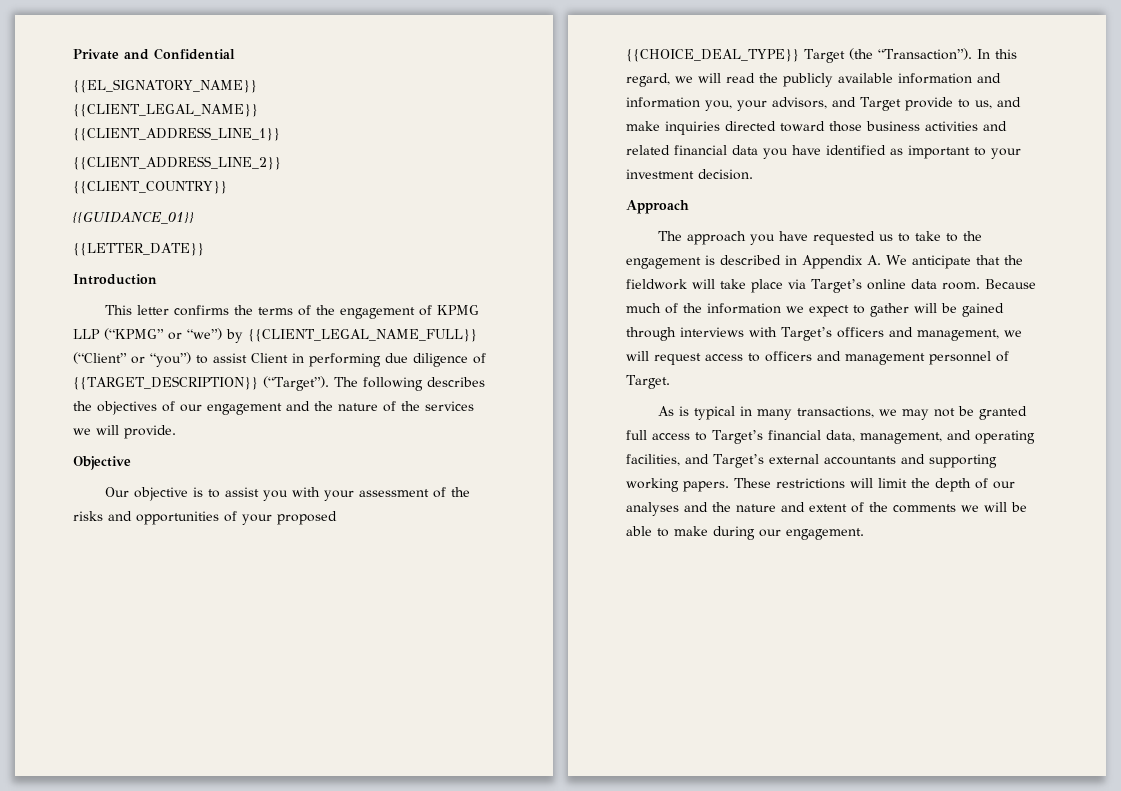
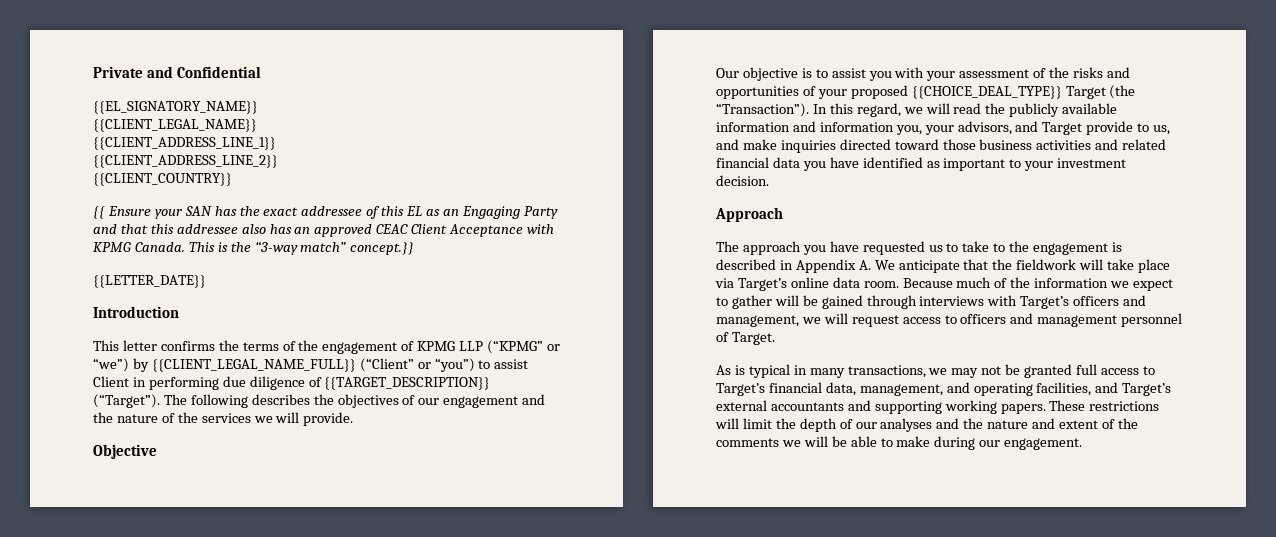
[73,212,194,224] {{GUIDANCE_01}} -> [93,206,558,219] [93,224,555,237] [93,241,415,255] {{ Ensure your SAN has the exact addressee of this EL as an Engaging Party and that this addressee also has an approved CEAC Client Acceptance with KPMG Canada. This is the “3-way match” concept.}}

